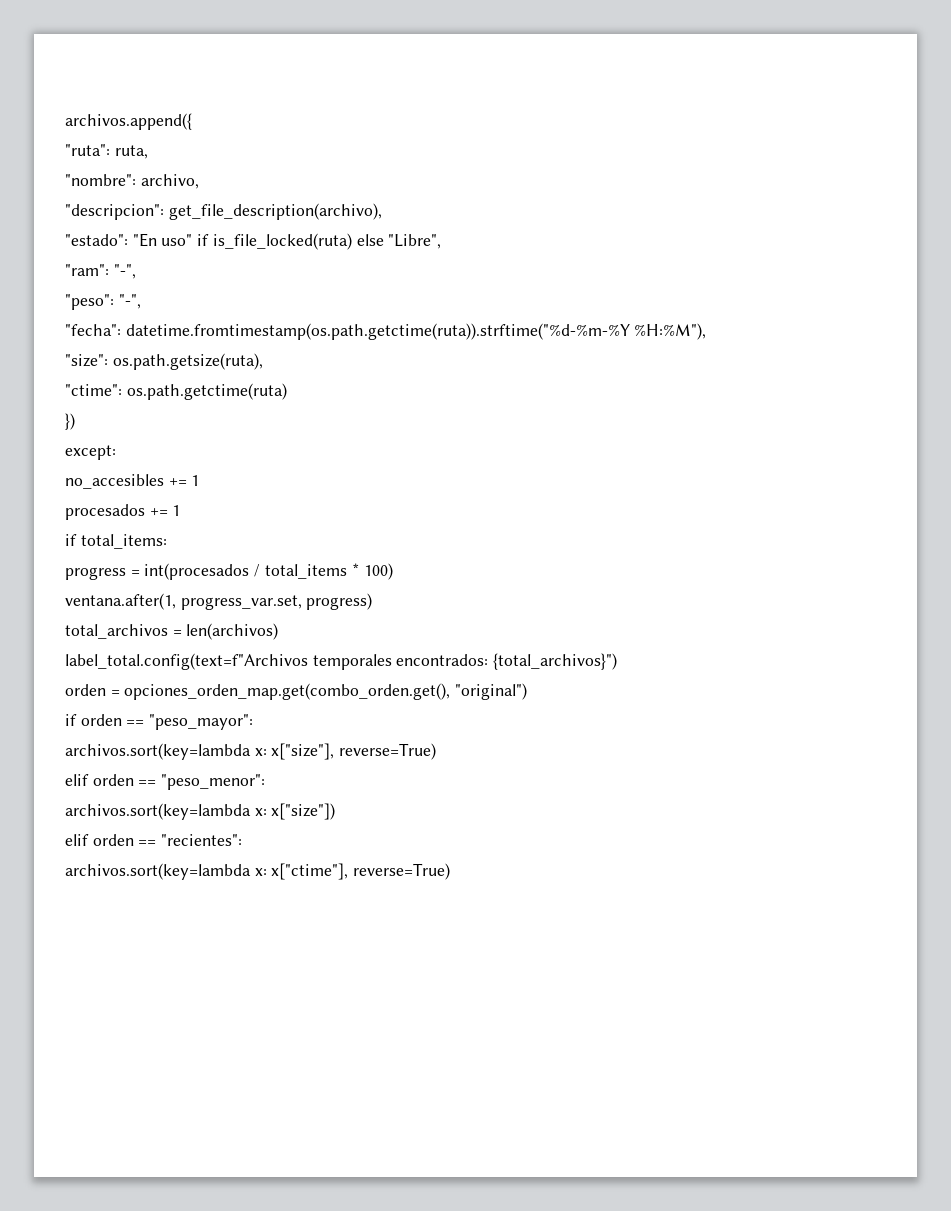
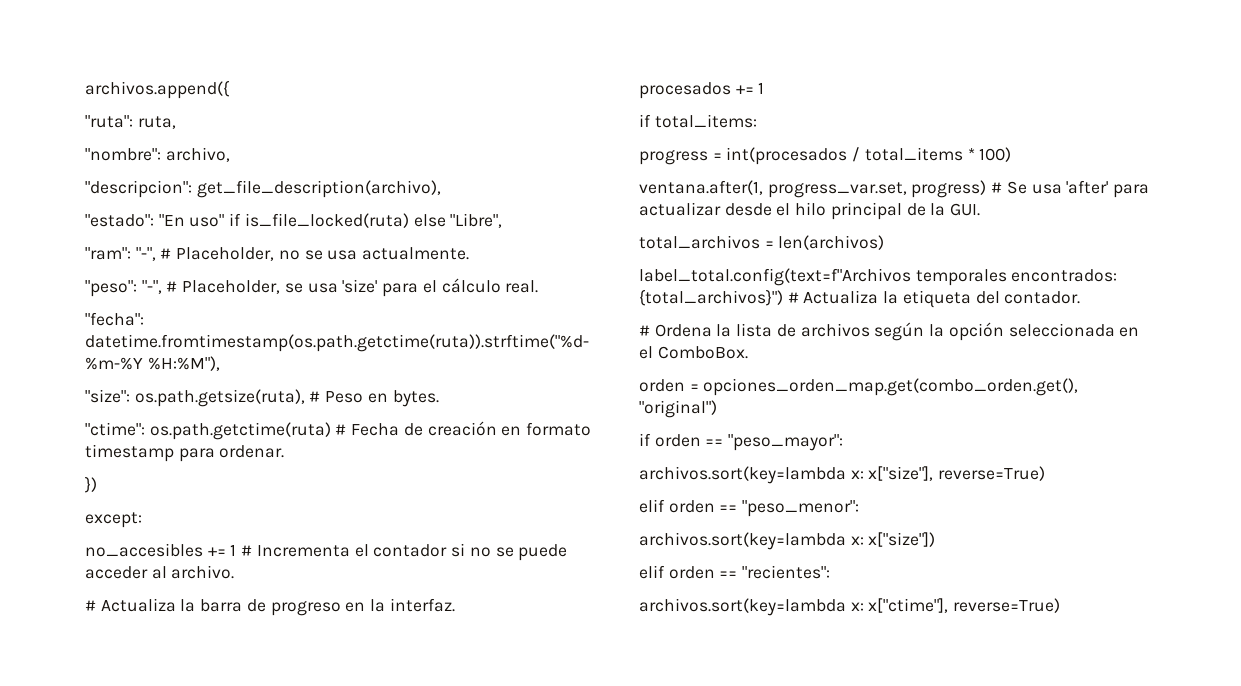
[65,294,141,310] // "peso": "-", -> [160,247,470,261] [85,278,539,297] # Placeholder, no se usa actualmente. // "peso": "-", # Placeholder, se usa 'size' para el cálculo real.
[65,383,287,400] // "ctime": os.path.getctime(ruta) -> [309,390,439,407] [85,421,592,440] [85,444,285,462] # Peso en bytes. // "ctime": os.path.getctime(ruta) # Fecha de creación en formato timestamp para ordenar.
(200, 480) none -> [241,543,568,561] [85,565,235,579] [85,598,455,616] # Incrementa el contador si no se puede acceder al archivo. // # Actualiza la barra de progreso en la interfaz.
(373, 601) none -> [991,180,1150,198] [639,202,981,220] # Se usa 'after' para actualizar desde el hilo principal de la GUI.
(618, 661) none -> [787,290,1081,308] [639,322,1140,341] [639,346,748,359] # Actualiza la etiqueta del contador. // # Ordena la lista de archivos según la opción seleccionada en el ComboBox.

